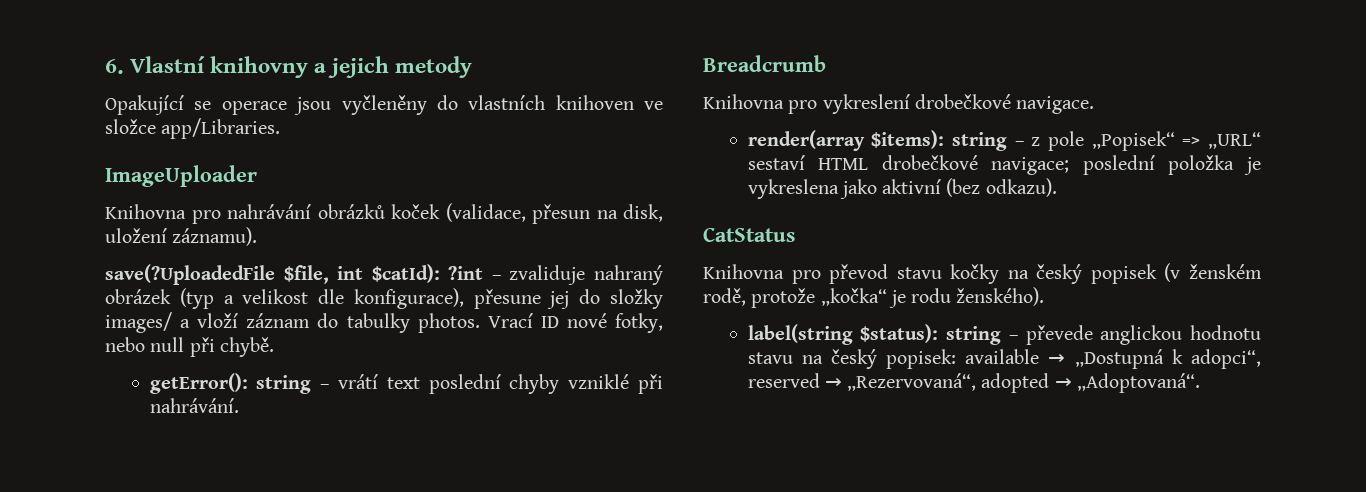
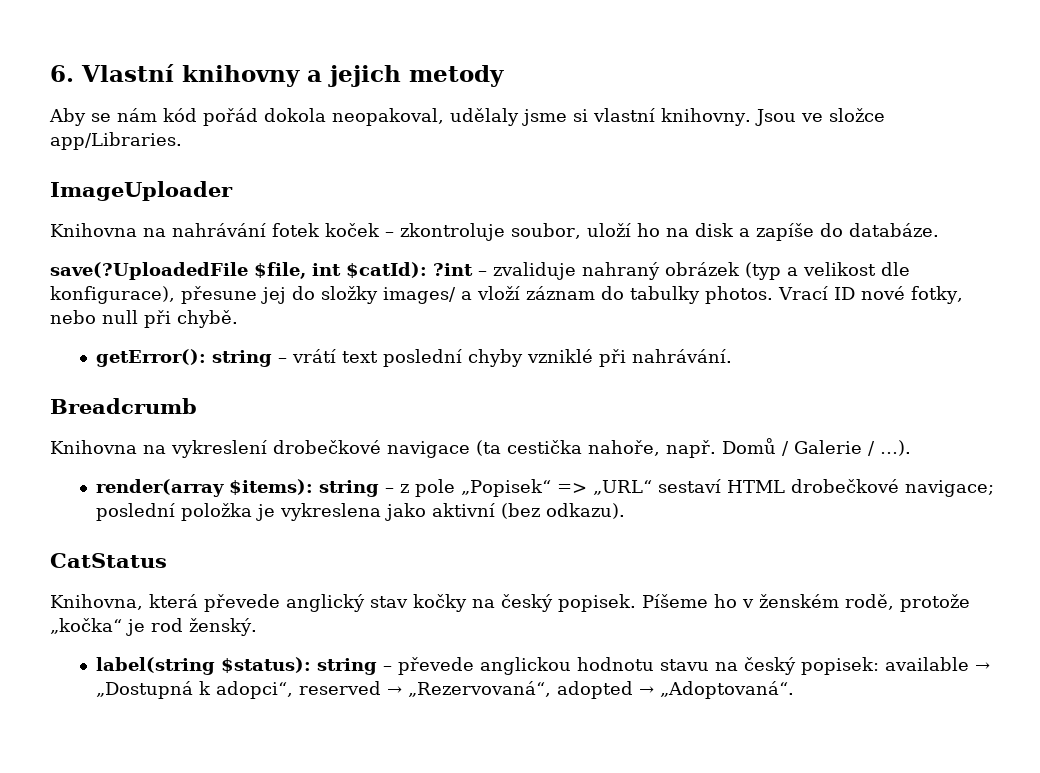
[105,95,634,115] Opakující se operace jsou vyčleněny do vlastních knihoven -> [49,108,796,126] Aby se nám kód pořád dokola neopakoval, udělaly jsme si vlastní knihovny. Jsou
[191,203,663,224] [105,227,258,246] pro nahrávání obrázků koček (validace, přesun na disk, uložení záznamu). -> [143,223,939,241] na nahrávání fotek koček – zkontroluje soubor, uloží ho na disk a zapíše do databáze.
[788,100,818,114] pro -> [143,445,166,454] na
[1016,96,1095,114] navigace. -> [387,438,911,458] navigace (ta cestička nahoře, např. Domů / Galerie / …).
[703,263,1181,284] Knihovna pro převod stavu kočky na český popisek (v -> [50,594,754,612] Knihovna, která převede anglický stav kočky na český popisek. Píšeme ho v
[911,287,1045,306] rodu ženského). -> [151,618,257,636] rod ženský.

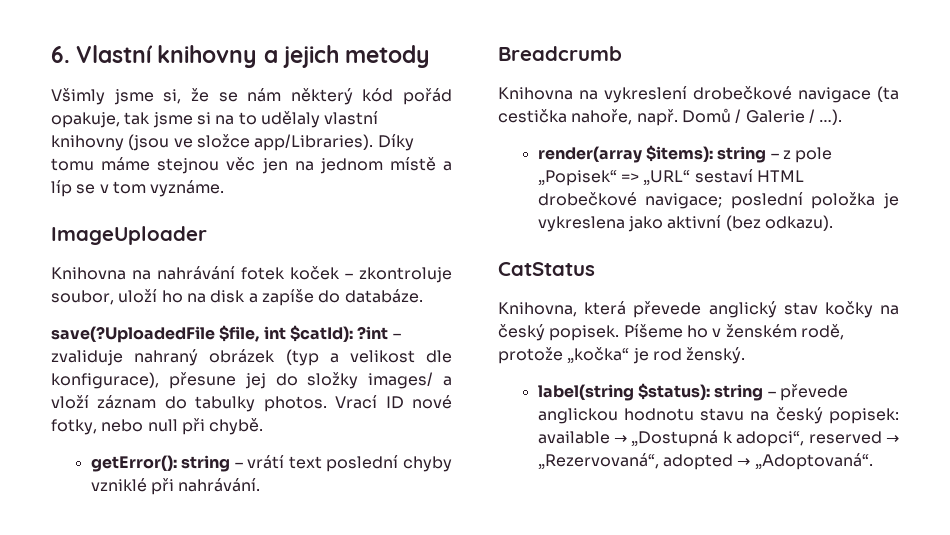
[49,108,86,126] Aby -> [51,88,209,105] Všimly jsme si, že
(157, 115) none -> [290,88,353,105] některý
[264,108,885,126] [50,132,182,150] dokola neopakoval, udělaly jsme si vlastní knihovny. Jsou ve složce app/Libraries. -> [51,111,379,128] [51,134,414,151] [51,157,452,174] [51,180,225,197] opakuje, tak jsme si na to udělaly vlastní knihovny (jsou ve složce app/Libraries). Díky tomu máme stejnou věc jen na jednom místě a líp se v tom vyznáme.

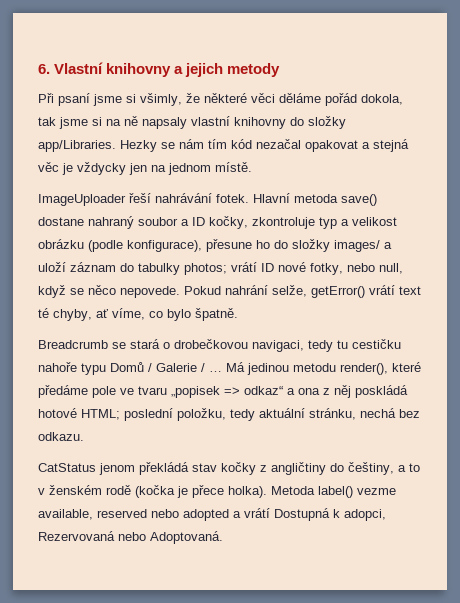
[51,88,452,105] [51,111,379,128] [51,134,414,151] [51,157,452,174] [51,180,225,197] [51,226,207,245] [51,266,452,283] [51,289,423,306] [51,325,401,343] [51,349,453,366] Všimly jsme si, že se nám některý kód pořád opakuje, tak jsme si na to udělaly vlastní knihovny (jsou ve složce app/Libraries). Díky tomu máme stejnou věc jen na jednom místě a líp se v tom vyznáme. // ImageUploader // Knihovna na nahrávání fotek koček – zkontroluje soubor, uloží ho na disk a zapíše do databáze. // save(?UploadedFile $file, int $catId): ?int – zvaliduje nahraný obrázek (typ a velikost dle -> [38,93,403,106] [38,116,346,129] [38,139,409,152] [38,162,252,175] [38,193,377,206] [38,216,397,229] [38,239,123,252] Při psaní jsme si všimly, že některé věci děláme pořád dokola, tak jsme si na ně napsaly vlastní knihovny do složky app/Libraries. Hezky se nám tím kód nezačal opakovat a stejná věc je vždycky jen na jednom místě. // ImageUploader řeší nahrávání fotek. Hlavní metoda save() dostane nahraný soubor a ID kočky, zkontroluje typ a velikost obrázku (podle
[244,373,266,389] jej -> [256,240,270,249] ho
[51,395,89,409] vloží -> [38,262,66,272] uloží
[263,395,378,412] photos. Vrací -> [184,262,257,275] photos; vrátí
[147,418,264,435] [90,455,452,472] [90,478,261,495] [498,46,622,61] [498,86,899,103] [498,108,843,126] [537,145,833,163] [537,169,804,186] [537,192,899,209] [537,215,833,232] [498,262,595,276] [498,301,900,318] [498,324,844,341] [498,347,746,364] [537,383,848,401] [537,407,899,424] [537,430,899,447] [537,453,873,470] null při chybě. // getError(): string – vrátí text poslední chyby vzniklé při nahrávání. // Breadcrumb // Knihovna na vykreslení drobečkové navigace (ta cestička nahoře, např. Domů / Galerie / …). // render(array $items): string – z pole „Popisek“ => „URL“ sestaví HTML drobečkové navigace; poslední položka je vykreslena jako aktivní (bez odkazu). // CatStatus // Knihovna, která převede anglický stav kočky na český popisek. Píšeme ho v ženském rodě, protože „kočka“ je rod ženský. // label(string $status): string – převede anglickou hodnotu stavu na český popisek: available → „Dostupná k adopci“, reserved → „Rezervovaná“, adopted → „Adoptovaná“. -> [379,263,403,274] [38,285,421,298] [38,308,238,321] [38,339,401,352] [38,362,421,375] [38,385,408,398] [38,408,420,421] [38,432,84,441] [38,462,420,475] [38,485,396,498] [38,508,386,521] [38,531,223,544] null, když se něco nepovede. Pokud nahrání selže, getError() vrátí text té chyby, ať víme, co bylo špatně. // Breadcrumb se stará o drobečkovou navigaci, tedy tu cestičku nahoře typu Domů / Galerie / … Má jedinou metodu render(), které předáme pole ve tvaru „popisek => odkaz“ a ona z něj poskládá hotové HTML; poslední položku, tedy aktuální stránku, nechá bez odkazu. // CatStatus jenom překládá stav kočky z angličtiny do češtiny, a to v ženském rodě (kočka je přece holka). Metoda label() vezme available, reserved nebo adopted a vrátí Dostupná k adopci, Rezervovaná nebo Adoptovaná.

